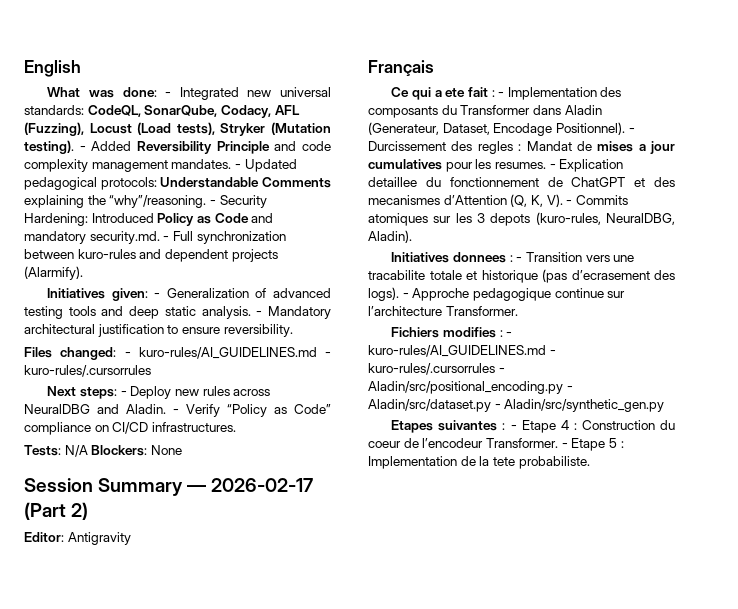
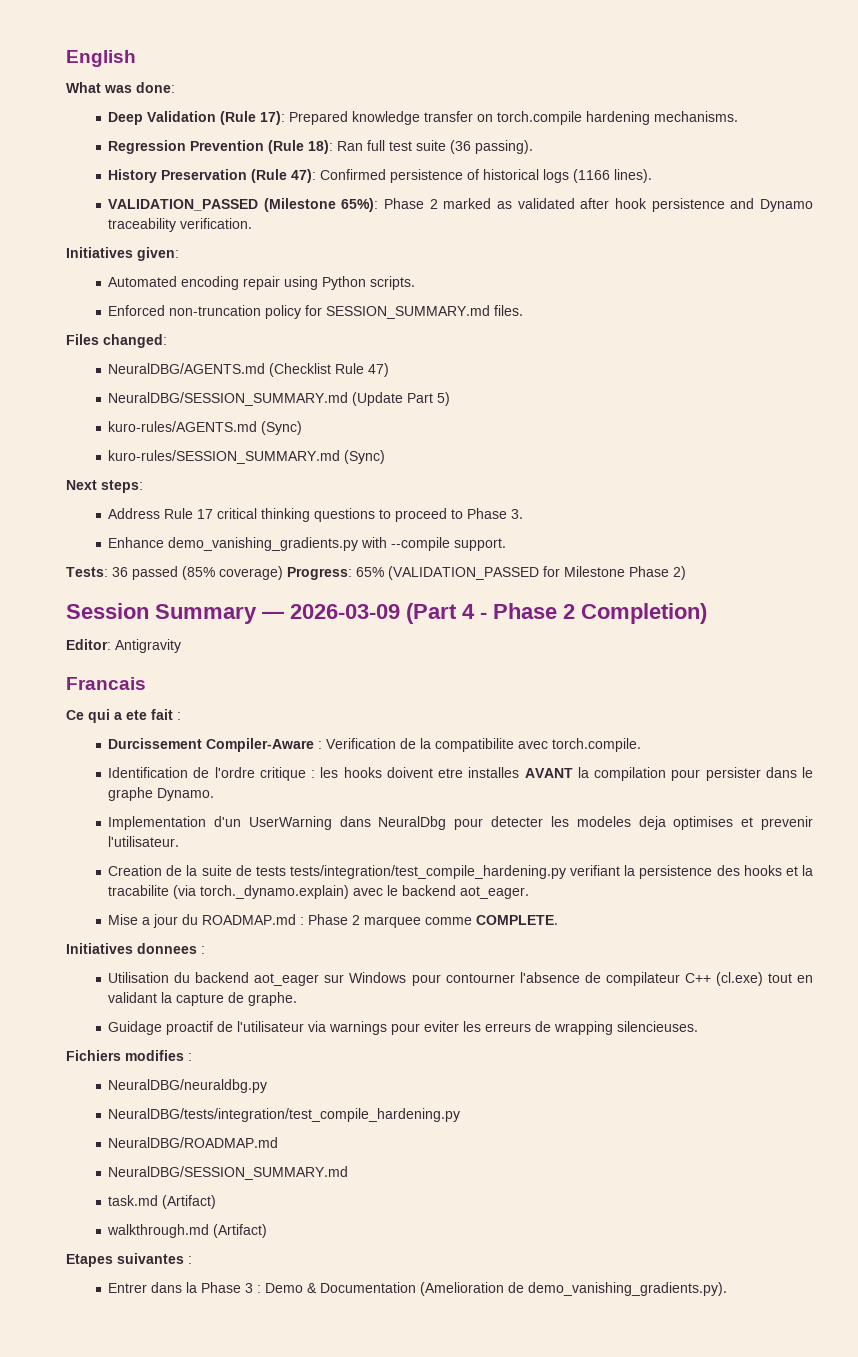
[165,87,332,100] [24,105,300,118] [24,122,331,136] [24,140,331,154] [24,159,297,172] [24,177,331,190] [24,195,267,208] [24,213,274,226] [24,231,286,244] [24,249,278,262] [24,266,83,280] [47,288,331,301] [24,306,332,319] [24,324,293,337] [24,347,331,360] [24,365,151,377] [47,386,271,399] [24,404,331,417] [24,422,236,435] [24,445,182,457] [24,478,314,496] [24,502,89,520] - Integrated new universal standards: CodeQL, SonarQube, Codacy, AFL (Fuzzing), Locust (Load tests), Stryker (Mutation testing). - Added Reversibility Principle and code complexity management mandates. - Updated pedagogical protocols: Understandable Comments explaining the “why”/reasoning. - Security Hardening: Introduced Policy as Code and mandatory security.md. - Full synchronization between kuro-rules and dependent projects (Alarmify). // Initiatives given: - Generalization of advanced testing tools and deep static analysis. - Mandatory architectural justification to ensure reversibility. // Files changed: - kuro-rules/AI_GUIDELINES.md - kuro-rules/.cursorrules // Next steps: - Deploy new rules across NeuralDBG and Aladin. - Verify “Policy as Code” compliance on CI/CD infrastructures. // Tests: N/A Blockers: None // Session Summary — 2026-02-17 (Part 2) -> [108,111,739,125] [108,140,534,154] [108,169,653,183] [108,198,814,212] [108,218,253,232] [66,247,179,261] [108,276,416,290] [108,305,524,319] [66,334,167,348] [108,363,390,377] [108,392,451,406] [108,421,303,435] [108,450,386,464] [66,480,143,493] [108,508,524,522] [108,537,507,551] [66,566,686,580] [66,603,707,624] // Deep Validation (Rule 17): Prepared knowledge transfer on torch.compile hardening mechanisms. // Regression Prevention (Rule 18): Ran full test suite (36 passing). // History Preservation (Rule 47): Confirmed persistence of historical logs (1166 lines). // VALIDATION_PASSED (Milestone 65%): Phase 2 marked as validated after hook persistence and Dynamo traceability verification. // Initiatives given: // Automated encoding repair using Python scripts. // Enforced non-truncation policy for SESSION_SUMMARY.md files. // Files changed: // NeuralDBG/AGENTS.md (Checklist Rule 47) // NeuralDBG/SESSION_SUMMARY.md (Update Part 5) // kuro-rules/AGENTS.md (Sync) // kuro-rules/SESSION_SUMMARY.md (Sync) // Next steps: // Address Rule 17 critical thinking questions to proceed to Phase 3. // Enhance demo_vanishing_gradients.py with --compile support. // Tests: 36 passed (85% coverage) Progress: 65% (VALIDATION_PASSED for Milestone Phase 2) // Session Summary — 2026-03-09 (Part 4 - Phase 2 Completion)
[368,60,434,76] Français -> [66,677,146,690] Francais
[498,87,622,100] [368,105,602,118] [368,122,635,136] [368,141,675,154] [368,159,624,172] [368,177,675,187] [368,194,628,207] [368,212,675,226] [368,230,412,243] [391,252,635,263] [368,269,675,283] [368,287,626,301] [368,306,518,316] [391,327,513,338] [368,345,556,357] [368,363,505,375] [368,381,573,394] [368,399,665,412] [391,420,675,433] [368,438,624,451] [368,456,590,469] - Implementation des composants du Transformer dans Aladin (Generateur, Dataset, Encodage Positionnel). - Durcissement des regles : Mandat de mises a jour cumulatives pour les resumes. - Explication detaillee du fonctionnement de ChatGPT et des mecanismes d’Attention (Q, K, V). - Commits atomiques sur les 3 depots (kuro-rules, NeuralDBG, Aladin). // Initiatives donnees : - Transition vers une tracabilite totale et historique (pas d’ecrasement des logs). - Approche pedagogique continue sur l’architecture Transformer. // Fichiers modifies : - kuro-rules/AI_GUIDELINES.md - kuro-rules/.cursorrules - Aladin/src/positional_encoding.py - Aladin/src/dataset.py - Aladin/src/synthetic_gen.py // Etapes suivantes : - Etape 4 : Construction du coeur de l’encodeur Transformer. - Etape 5 : Implementation de la tete probabiliste. -> [108,738,642,752] [108,767,814,781] [108,787,215,801] [108,816,813,830] [108,836,180,847] [108,865,814,879] [108,885,530,899] [108,914,559,928] [66,943,205,954] [108,972,813,986] [108,992,298,1006] [108,1021,699,1035] [66,1050,192,1061] [108,1079,268,1093] [108,1108,461,1122] [108,1137,279,1148] [108,1166,349,1180] [108,1195,217,1209] [107,1224,268,1238] [66,1253,192,1267] [108,1282,728,1296] // Durcissement Compiler-Aware : Verification de la compatibilite avec torch.compile. // Identification de l'ordre critique : les hooks doivent etre installes AVANT la compilation pour persister dans le graphe Dynamo. // Implementation d'un UserWarning dans NeuralDbg pour detecter les modeles deja optimises et prevenir l'utilisateur. // Creation de la suite de tests tests/integration/test_compile_hardening.py verifiant la persistence des hooks et la tracabilite (via torch._dynamo.explain) avec le backend aot_eager. // Mise a jour du ROADMAP.md : Phase 2 marquee comme COMPLETE. // Initiatives donnees : // Utilisation du backend aot_eager sur Windows pour contourner l'absence de compilateur C++ (cl.exe) tout en validant la capture de graphe. // Guidage proactif de l'utilisateur via warnings pour eviter les erreurs de wrapping silencieuses. // Fichiers modifies : // NeuralDBG/neuraldbg.py // NeuralDBG/tests/integration/test_compile_hardening.py // NeuralDBG/ROADMAP.md // NeuralDBG/SESSION_SUMMARY.md // task.md (Artifact) // walkthrough.md (Artifact) // Etapes suivantes : // Entrer dans la Phase 3 : Demo & Documentation (Amelioration de demo_vanishing_gradients.py).

